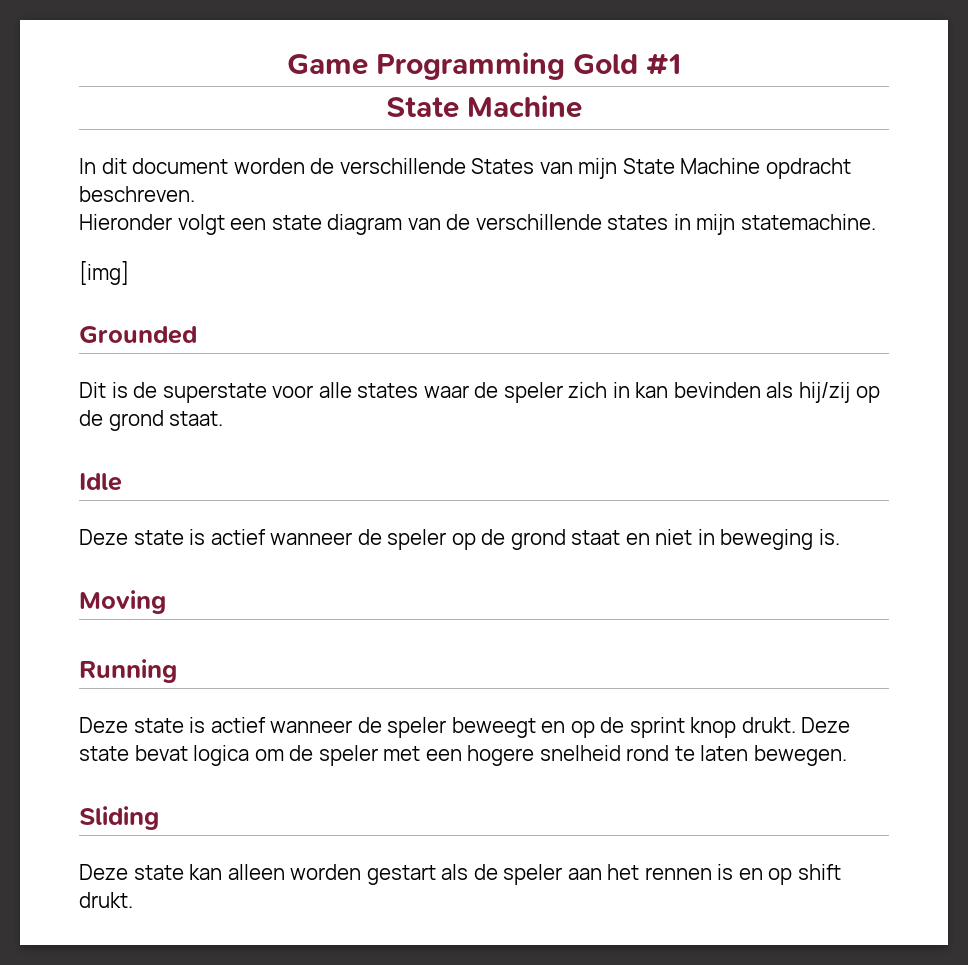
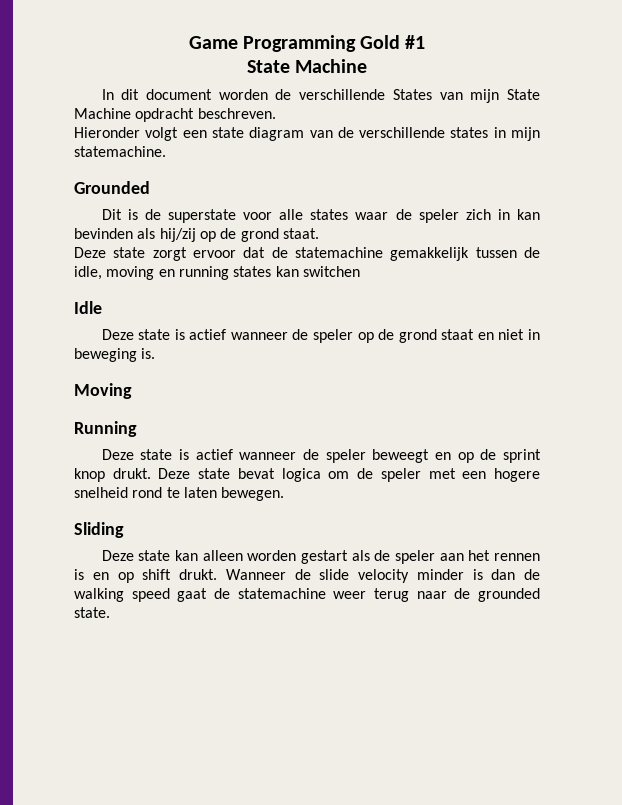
[79,261,129,285] // [img] -> (166, 151) none
(224, 418) none -> [74,247,540,261] [74,266,360,280] // Deze state zorgt ervoor dat de statemachine gemakkelijk tussen de idle, moving en running states kan switchen
(133, 900) none -> [225,569,540,583] [74,588,540,602] [74,607,110,618] Wanneer de slide velocity minder is dan de walking speed gaat de statemachine weer terug naar de grounded state.

